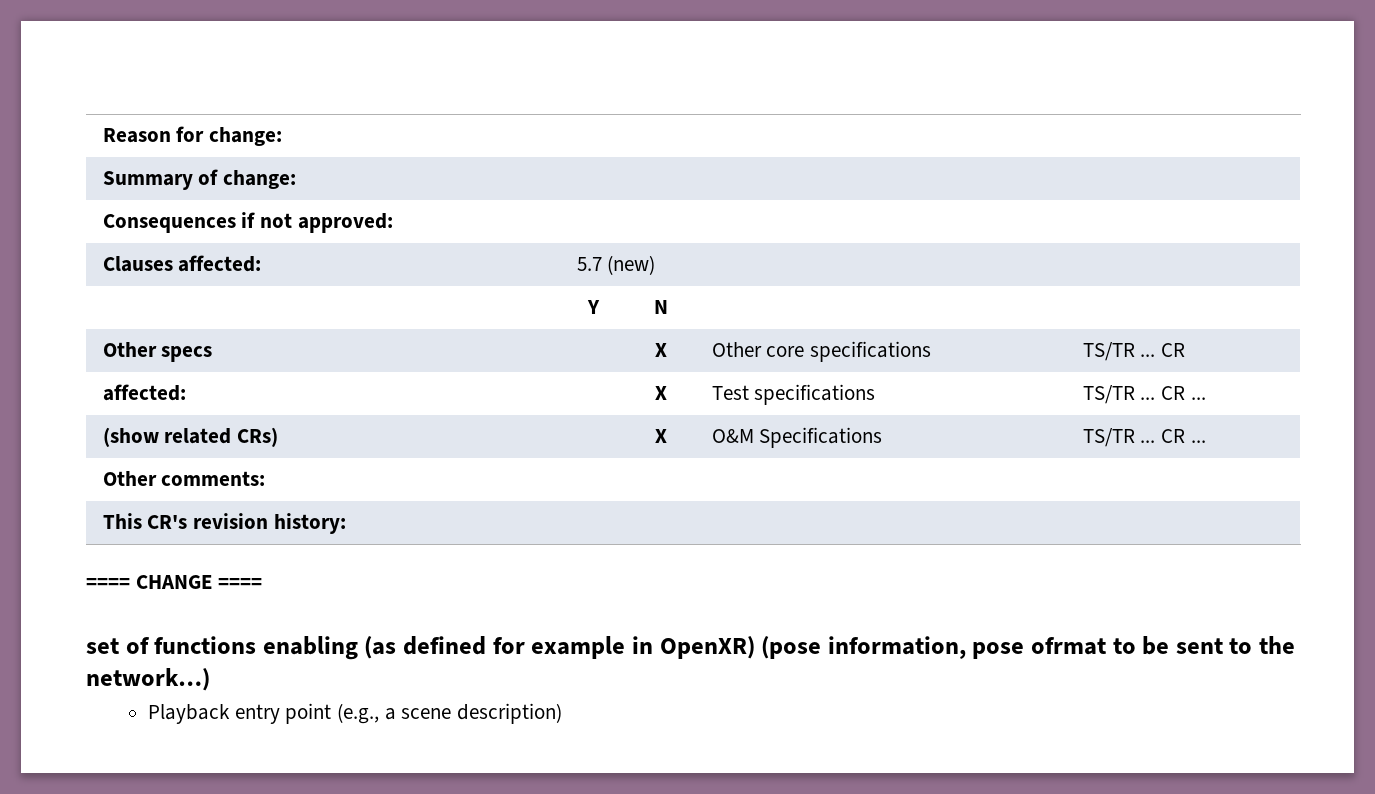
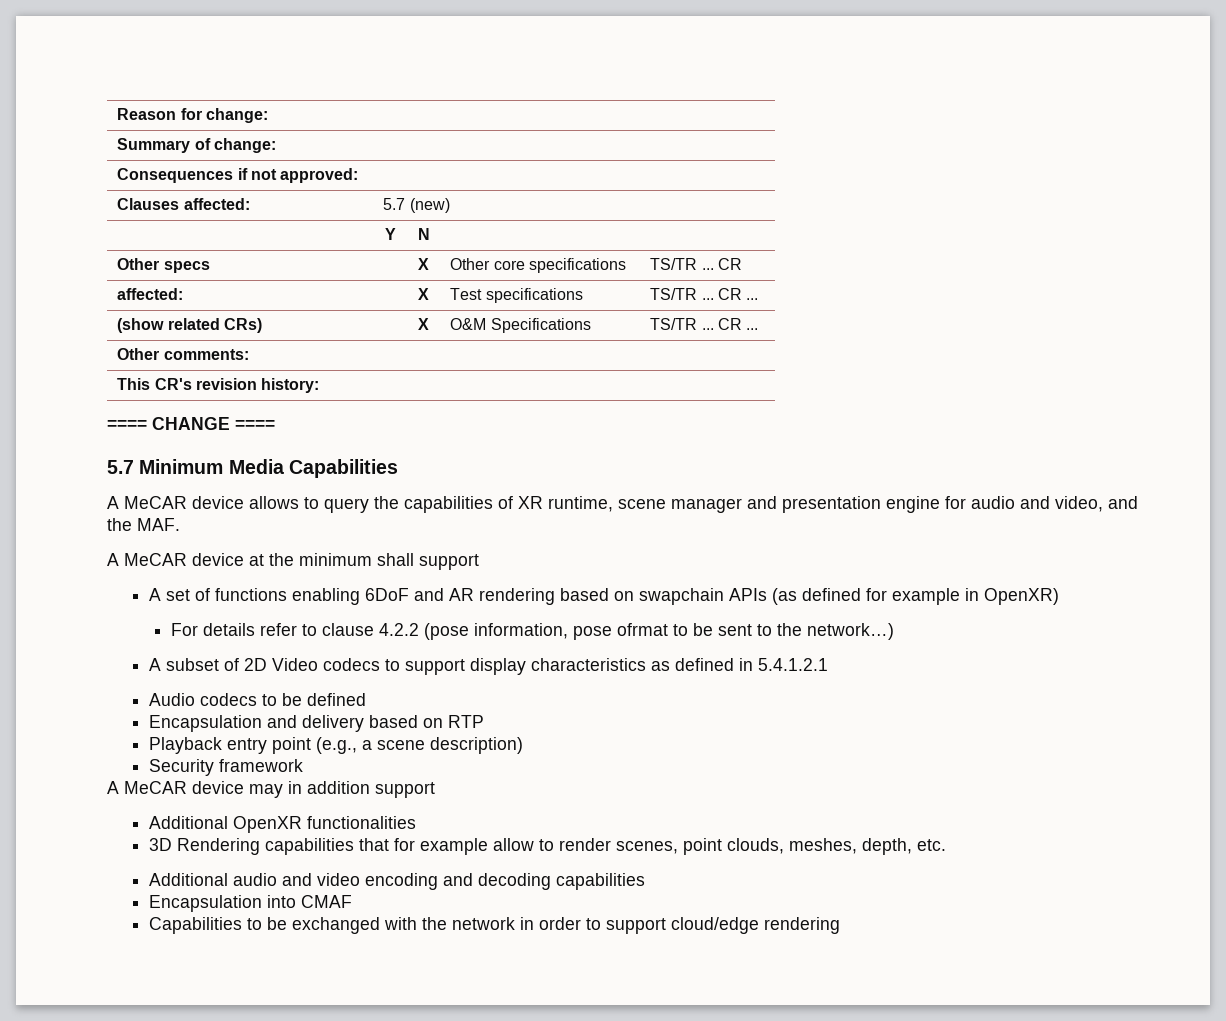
[86,636,358,660] set of functions enabling -> [107,459,398,478] [107,496,1138,513] [107,518,180,531] [107,553,479,570] [148,588,767,605] 5.7 Minimum Media Capabilities // A MeCAR device allows to query the capabilities of XR runtime, scene manager and presentation engine for audio and video, and the MAF. // A MeCAR device at the minimum shall support // A set of functions enabling 6DoF and AR rendering based on swapchain APIs
(755, 647) none -> [170,623,419,636] // For details refer to clause 4.2.2
(210, 679) none -> [148,658,828,675] [148,693,366,706] [148,715,484,732] // A subset of 2D Video codecs to support display characteristics as defined in 5.4.1.2.1 // Audio codecs to be defined // Encapsulation and delivery based on RTP
(562, 713) none -> [148,759,303,776] [107,781,435,798] [148,816,416,833] [148,838,946,855] [148,873,645,890] [148,895,352,912] [148,917,840,934] // Security framework // A MeCAR device may in addition support // Additional OpenXR functionalities // 3D Rendering capabilities that for example allow to render scenes, point clouds, meshes, depth, etc. // Additional audio and video encoding and decoding capabilities // Encapsulation into CMAF // Capabilities to be exchanged with the network in order to support cloud/edge rendering

